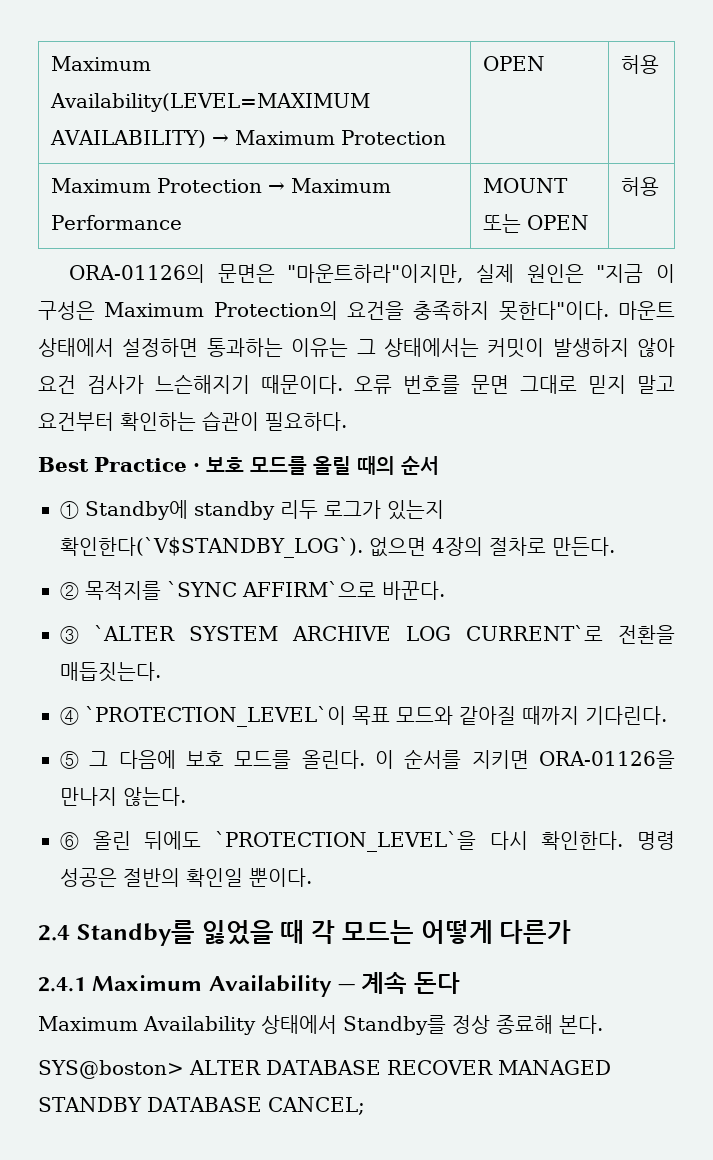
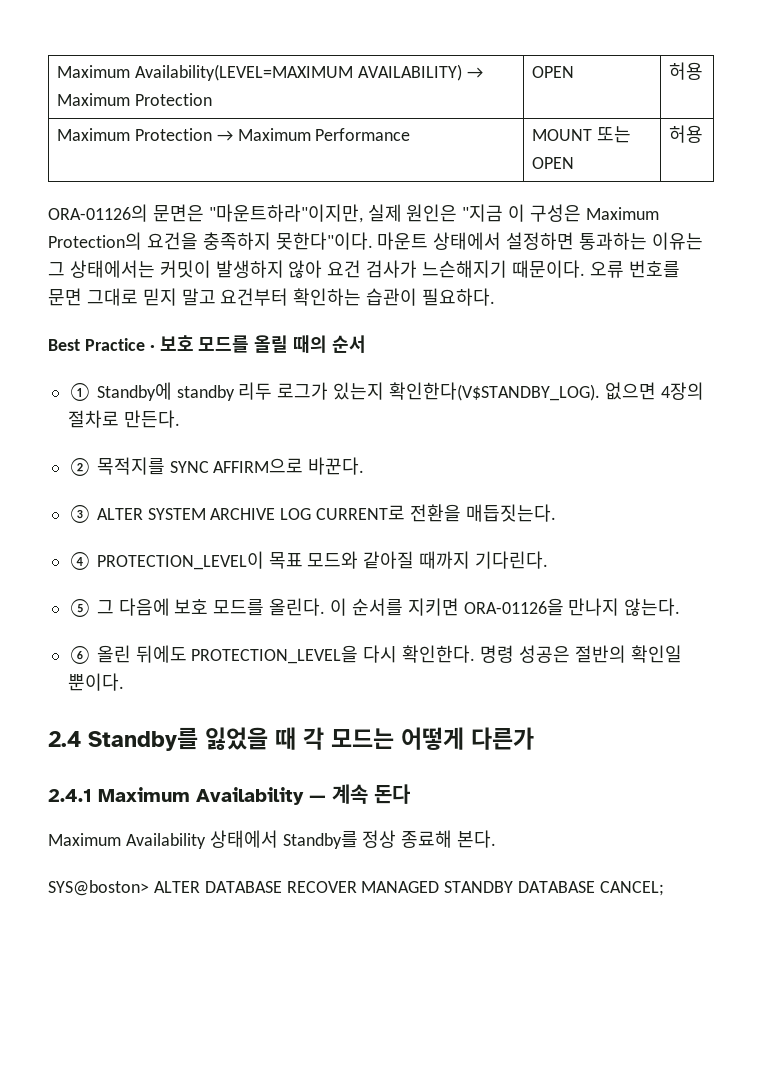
[60,537,363,558] 확인한다(`V$STANDBY_LOG`). -> [388,382,600,401] 확인한다(V$STANDBY_LOG).
[167,581,376,597] `SYNC AFFIRM`으로 -> [169,458,304,473] SYNC AFFIRM으로
[94,625,176,641] `ALTER -> [96,508,143,520] ALTER
[465,625,603,641] CURRENT`로 -> [316,505,406,520] CURRENT로
[85,706,346,727] `PROTECTION_LEVEL`이 -> [96,551,264,570] PROTECTION_LEVEL이
[215,831,476,852] `PROTECTION_LEVEL`을 -> [191,645,359,664] PROTECTION_LEVEL을

